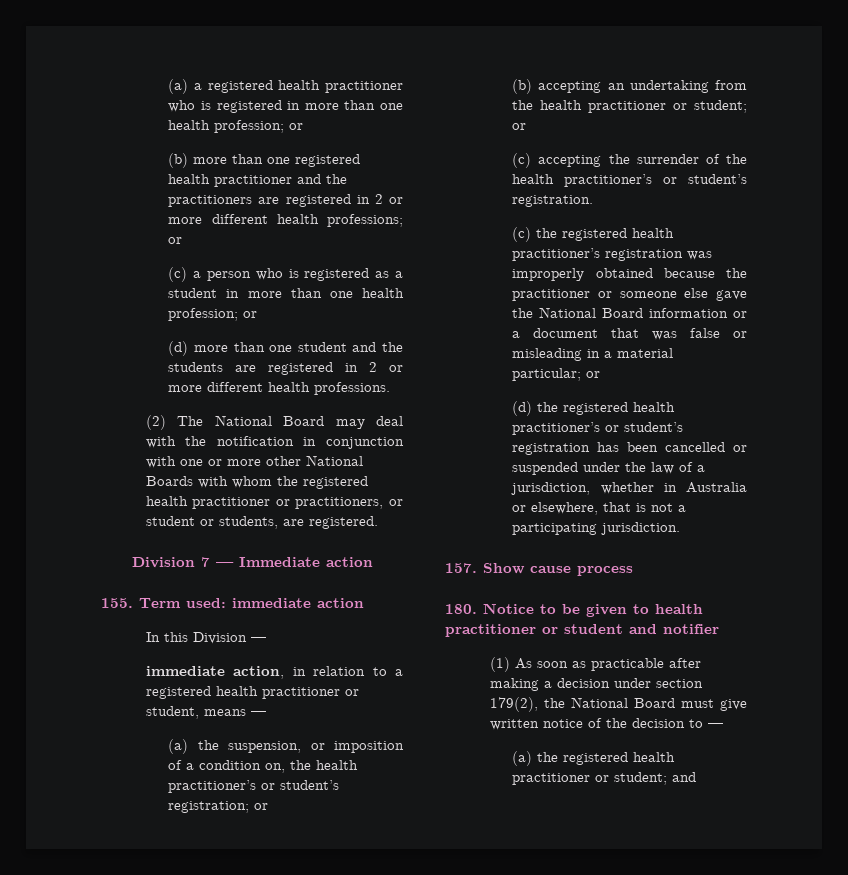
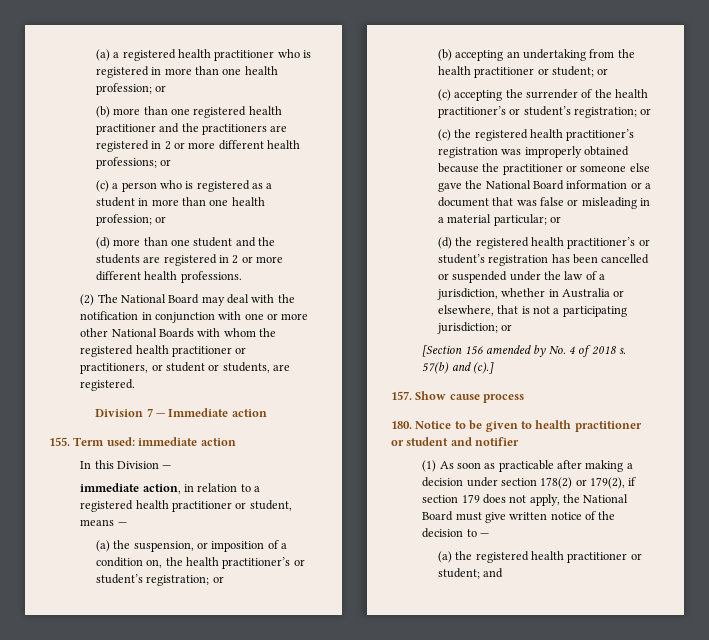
[512,195,594,207] registration. -> [573,107,652,118] registration; or
[601,522,681,535] jurisdiction. -> [436,322,513,334] [422,345,627,357] [422,362,494,374] jurisdiction; or // [Section 156 amended by No. 4 of 2018 s. 57(b) and (c).]
[489,697,538,712] 179(2), -> [540,477,637,489] [422,494,560,506] 178(2) or 179(2), if section 179 does not apply,

